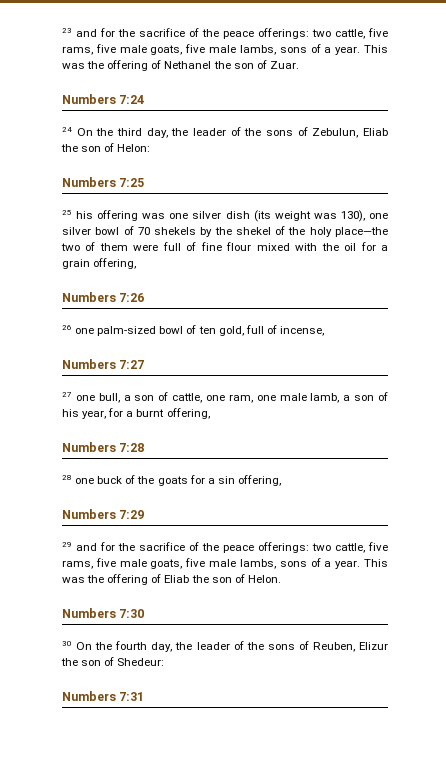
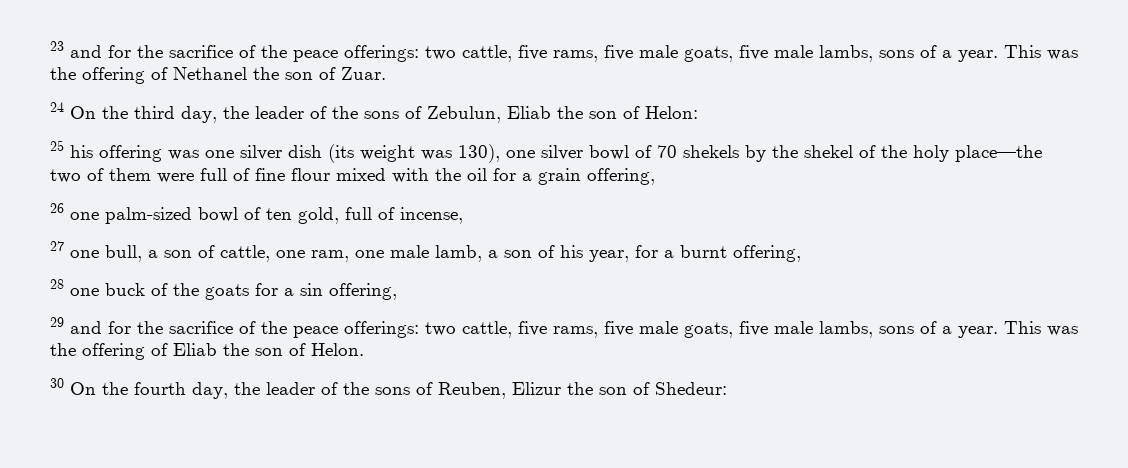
[62,94,145,104] // Numbers 7:24 -> (386, 73) none
[62,177,145,187] // Numbers 7:25 -> (698, 112) none
[62,292,145,302] // Numbers 7:26 -> (655, 176) none
[62,359,145,369] // Numbers 7:27 -> (463, 215) none
[62,442,145,452] // Numbers 7:28 -> (801, 253) none
[62,509,145,519] // Numbers 7:29 -> (397, 291) none
[62,608,145,618] // Numbers 7:30 -> (364, 349) none
[62,691,145,701] // Numbers 7:31 -> (727, 388) none

